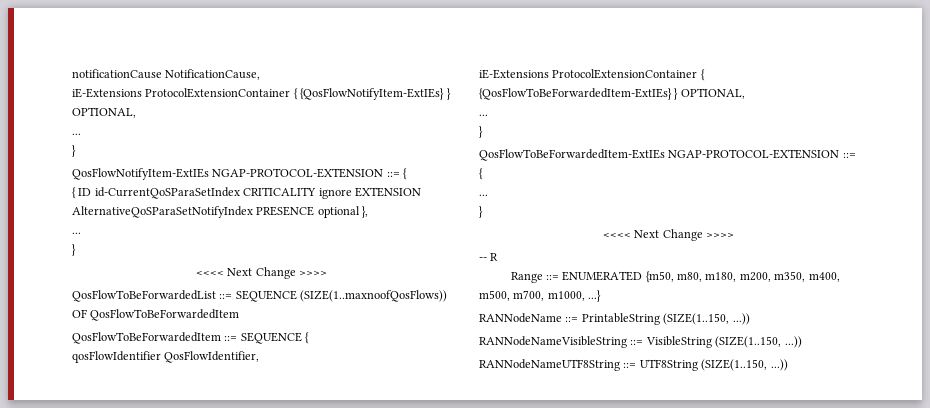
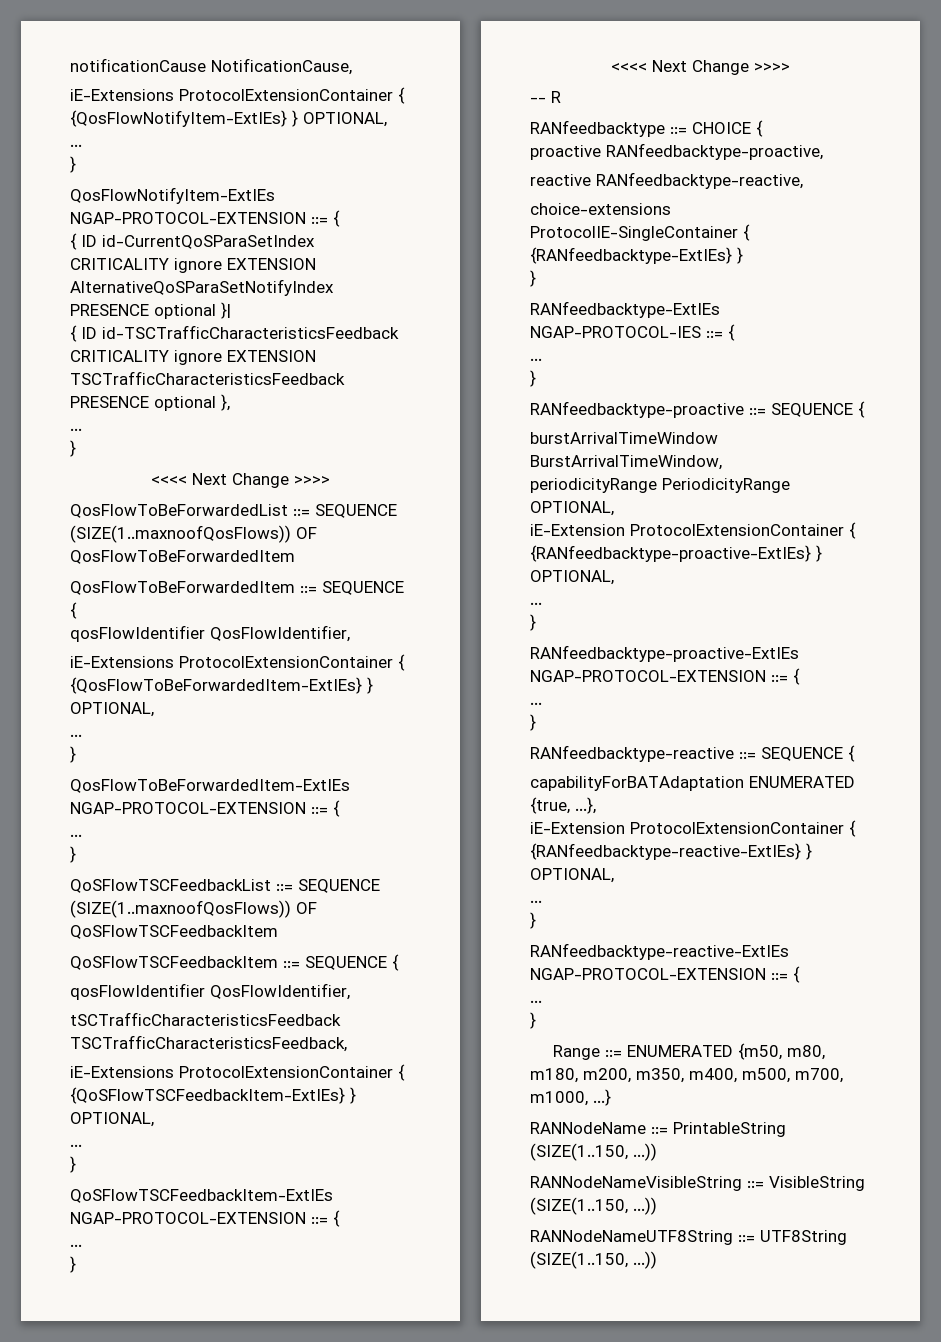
(360, 212) none -> [221,302,231,319] [70,325,399,342] [70,350,316,365] [70,371,345,385] [70,396,216,411] }| // { ID id-TSCTrafficCharacteristicsFeedback CRITICALITY ignore EXTENSION TSCTrafficCharacteristicsFeedback PRESENCE optional
(483, 212) none -> [70,879,380,893] [70,900,317,918] [70,925,278,939] [70,954,399,971] [70,983,350,1000] [70,1012,341,1026] [70,1035,347,1052] [70,1064,405,1081] [70,1087,356,1104] [70,1112,154,1127] [70,1144,82,1147] [70,1156,76,1173] [70,1189,333,1203] [70,1210,340,1227] [70,1244,82,1247] [70,1256,76,1273] // QoSFlowTSCFeedbackList ::= SEQUENCE (SIZE(1..maxnoofQosFlows)) OF QoSFlowTSCFeedbackItem // QoSFlowTSCFeedbackItem ::= SEQUENCE { // qosFlowIdentifier QosFlowIdentifier, // tSCTrafficCharacteristicsFeedback TSCTrafficCharacteristicsFeedback, // iE-Extensions ProtocolExtensionContainer { {QoSFlowTSCFeedbackItem-ExtIEs} } OPTIONAL, // ... // } // QoSFlowTSCFeedbackItem-ExtIEs NGAP-PROTOCOL-EXTENSION ::= { // ... // }
(499, 257) none -> [530,120,763,137] [530,143,823,160] [530,172,803,189] [530,203,671,215] [530,224,750,241] [530,247,743,264] [530,270,536,287] [530,301,720,318] [530,324,735,341] [530,358,542,361] [530,370,536,387] [530,401,865,418] [530,432,718,444] [530,455,722,470] [530,478,790,493] [530,501,614,516] [530,522,856,539] [530,545,822,562] [530,570,614,585] [530,602,542,605] [530,614,536,631] [530,645,799,662] [530,668,800,685] [530,702,542,705] [530,714,536,731] [530,745,855,762] [530,776,855,791] [530,797,596,814] [530,820,856,837] [530,843,812,860] [530,868,614,883] [530,900,542,903] [530,912,536,929] [530,943,789,960] [530,966,800,983] [530,1000,542,1003] [530,1012,536,1029] // RANfeedbacktype ::= CHOICE { // proactive RANfeedbacktype-proactive, // reactive RANfeedbacktype-reactive, // choice-extensions ProtocolIE-SingleContainer { {RANfeedbacktype-ExtIEs} } // } // RANfeedbacktype-ExtIEs NGAP-PROTOCOL-IES ::= { // ... // } // RANfeedbacktype-proactive ::= SEQUENCE { // burstArrivalTimeWindow BurstArrivalTimeWindow, // periodicityRange PeriodicityRange OPTIONAL, // iE-Extension ProtocolExtensionContainer { {RANfeedbacktype-proactive-ExtIEs} } OPTIONAL, // ... // } // RANfeedbacktype-proactive-ExtIEs NGAP-PROTOCOL-EXTENSION ::= { // ... // } // RANfeedbacktype-reactive ::= SEQUENCE { // capabilityForBATAdaptation ENUMERATED {true, ...}, // iE-Extension ProtocolExtensionContainer { {RANfeedbacktype-reactive-ExtIEs} } OPTIONAL, // ... // } // RANfeedbacktype-reactive-ExtIEs NGAP-PROTOCOL-EXTENSION ::= { // ... // }

